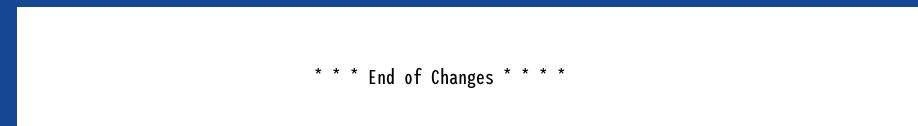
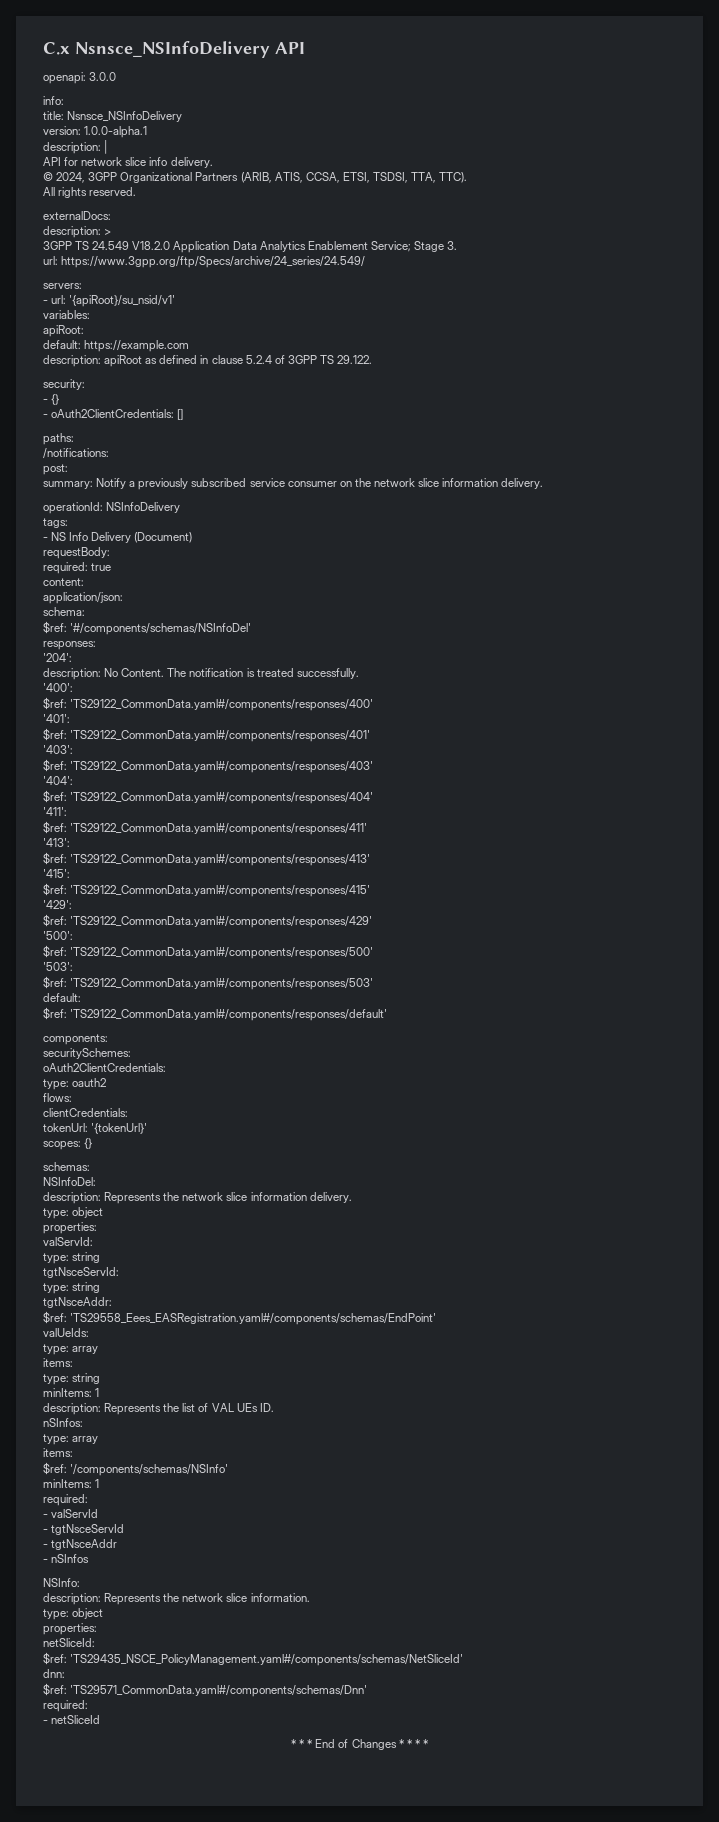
(313, 76) none -> [43,41,305,58] [43,72,117,84] [43,96,64,105] [43,111,183,122] [43,126,148,138] [43,140,108,154] [43,157,213,168] [43,172,468,183] [43,187,137,198] [43,211,111,220] [43,226,112,238] [43,241,458,253] [43,256,366,268] [43,283,82,289] [43,295,176,307] [43,310,90,319] [43,325,84,337] [43,340,190,352] [43,355,373,367] [43,379,85,390] [43,394,60,405] [43,409,184,420] [43,433,74,445] [43,448,109,459] [43,464,68,475] [43,478,544,490] [43,502,181,514] [43,518,68,528] [43,532,193,543] [43,547,110,559] [43,562,112,574] [43,578,84,586] [43,592,123,604] [43,607,85,616] [43,621,252,635] [43,641,96,650] [43,653,72,662] [43,668,359,680] [43,683,73,692] [43,697,374,711] [43,714,70,723] [43,728,371,742] [43,745,73,754] [43,759,374,773] [43,776,73,785] [43,790,374,804] [43,807,67,816] [43,821,368,835] [43,838,70,847] [43,852,371,866] [43,869,70,878] [43,883,371,897] [43,900,72,909] [43,914,373,928] [43,931,73,940] [43,945,374,959] [43,962,73,971] [43,976,374,990] [43,993,81,1002] [43,1007,388,1021] [43,1034,108,1045] [43,1048,131,1059] [43,1063,166,1072] [43,1078,107,1090] [43,1093,72,1102] [43,1108,128,1117] [43,1123,148,1134] [43,1138,93,1150] [43,1162,90,1171] [43,1177,96,1186] [43,1192,352,1204] [43,1207,104,1219] [43,1222,97,1234] [43,1237,93,1246] [43,1252,101,1264] [43,1267,119,1278] [43,1282,101,1294] [43,1297,112,1308] [43,1311,437,1325] [43,1328,89,1337] [43,1344,99,1355] [43,1358,73,1367] [43,1373,101,1385] [43,1388,100,1397] [43,1403,274,1415] [43,1418,83,1427] [43,1434,99,1445] [43,1448,73,1457] [43,1462,229,1476] [43,1479,100,1488] [43,1494,88,1506] [43,1509,99,1518] [43,1524,125,1535] [43,1539,118,1550] [43,1554,90,1563] [43,1578,80,1587] [43,1593,310,1605] [43,1608,104,1620] [43,1623,97,1635] [43,1638,95,1647] [43,1652,464,1666] [43,1669,65,1678] [43,1683,368,1697] [43,1700,88,1712] [43,1715,101,1724] C.x Nsnsce_NSInfoDelivery API // openapi: 3.0.0 // info: // title: Nsnsce_NSInfoDelivery // version: 1.0.0-alpha.1 // description: | // API for network slice info delivery. // © 2024, 3GPP Organizational Partners (ARIB, ATIS, CCSA, ETSI, TSDSI, TTA, TTC). // All rights reserved. // externalDocs: // description: > // 3GPP TS 24.549 V18.2.0 Application Data Analytics Enablement Service; Stage 3. // url: https://www.3gpp.org/ftp/Specs/archive/24_series/24.549/ // servers: // - url: '{apiRoot}/su_nsid/v1' // variables: // apiRoot: // default: https://example.com // description: apiRoot as defined in clause 5.2.4 of 3GPP TS 29.122. // security: // - {} // - oAuth2ClientCredentials: [] // paths: // /notifications: // post: // summary: Notify a previously subscribed service consumer on the network slice information delivery. // operationId: NSInfoDelivery // tags: // - NS Info Delivery (Document) // requestBody: // required: true // content: // application/json: // schema: // $ref: '#/components/schemas/NSInfoDel' // responses: // '204': // description: No Content. The notification is treated successfully. // '400': // $ref: 'TS29122_CommonData.yaml#/components/responses/400' // '401': // $ref: 'TS29122_CommonData.yaml#/components/responses/401' // '403': // $ref: 'TS29122_CommonData.yaml#/components/responses/403' // '404': // $ref: 'TS29122_CommonData.yaml#/components/responses/404' // '411': // $ref: 'TS29122_CommonData.yaml#/components/responses/411' // '413': // $ref: 'TS29122_CommonData.yaml#/components/responses/413' // '415': // $ref: 'TS29122_CommonData.yaml#/components/responses/415' // '429': // $ref: 'TS29122_CommonData.yaml#/components/responses/429' // '500': // $ref: 'TS29122_CommonData.yaml#/components/responses/500' // '503': // $ref: 'TS29122_CommonData.yaml#/components/responses/503' // default: // $ref: 'TS29122_CommonData.yaml#/components/responses/default' // components: // securitySchemes: // oAuth2ClientCredentials: // type: oauth2 // flows: // clientCredentials: // tokenUrl: '{tokenUrl}' // scopes: {} // schemas: // NSInfoDel: // description: Represents the network slice information delivery. // type: object // properties: // valServId: // type: string // tgtNsceServId: // type: string // tgtNsceAddr: // $ref: 'TS29558_Eees_EASRegistration.yaml#/components/schemas/EndPoint' // valUeIds: // type: array // items: // type: string // minItems: 1 // description: Represents the list of VAL UEs ID. // nSInfos: // type: array // items: // $ref: '/components/schemas/NSInfo' // minItems: 1 // required: // - valServId // - tgtNsceServId // - tgtNsceAddr // - nSInfos // NSInfo: // description: Represents the network slice information. // type: object // properties: // netSliceId: // $ref: 'TS29435_NSCE_PolicyManagement.yaml#/components/schemas/NetSliceId' // dnn: // $ref: 'TS29571_CommonData.yaml#/components/schemas/Dnn' // required: // - netSliceId //

